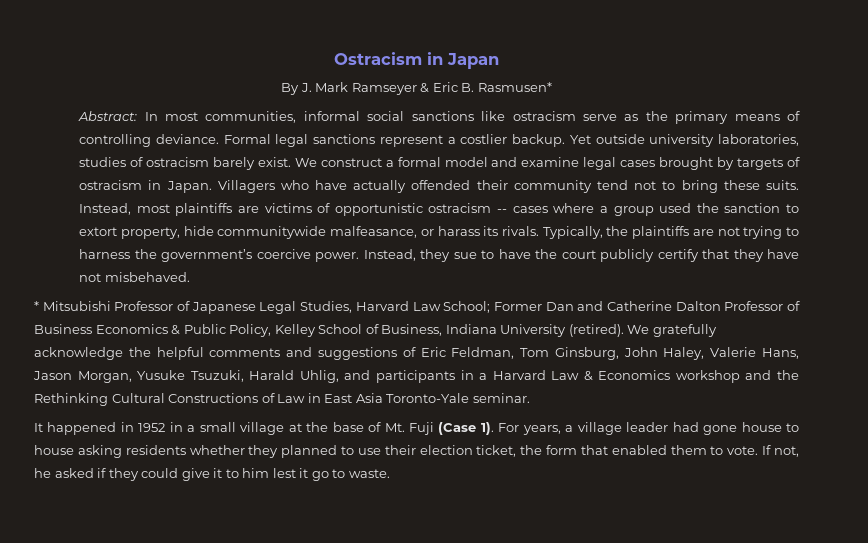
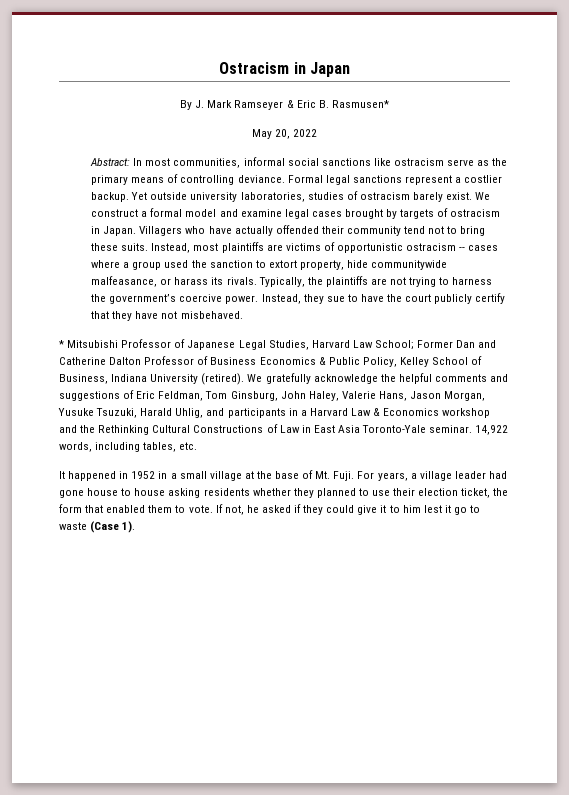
(552, 87) none -> [251,129,318,139] // May 20, 2022
(530, 398) none -> [475,425,509,435] [59,442,198,452] 14,922 words, including tables, etc.
[408,422,494,435] Fuji (Case 1). -> [333,471,355,481] Fuji.
[348,469,390,478] waste. -> [59,521,136,533] waste (Case 1).

